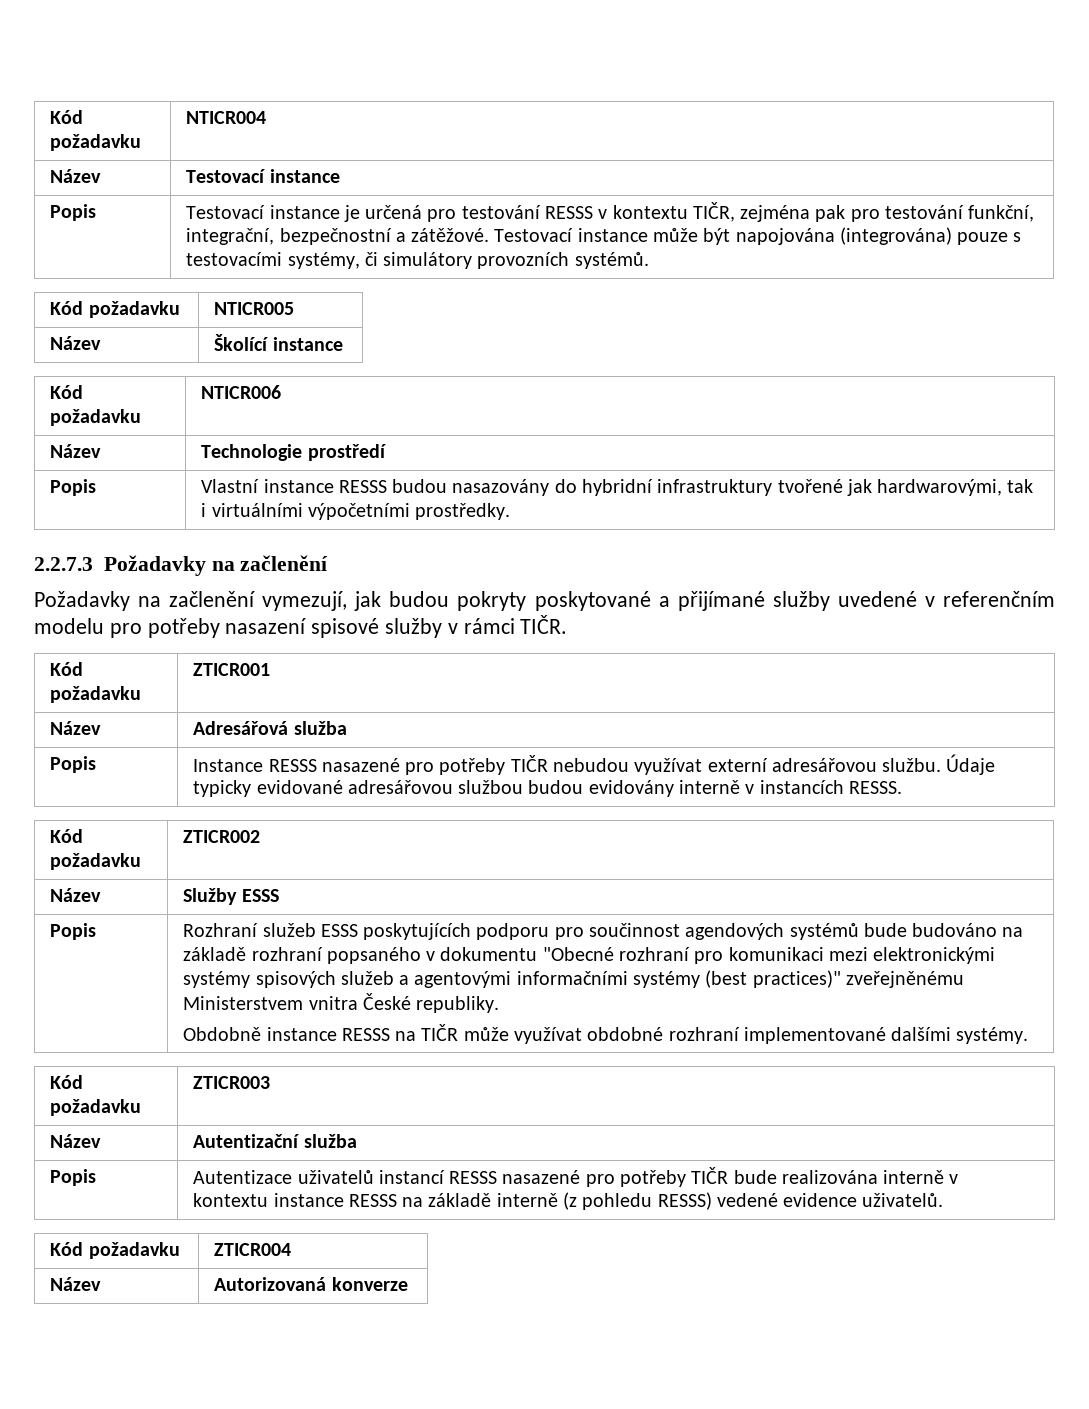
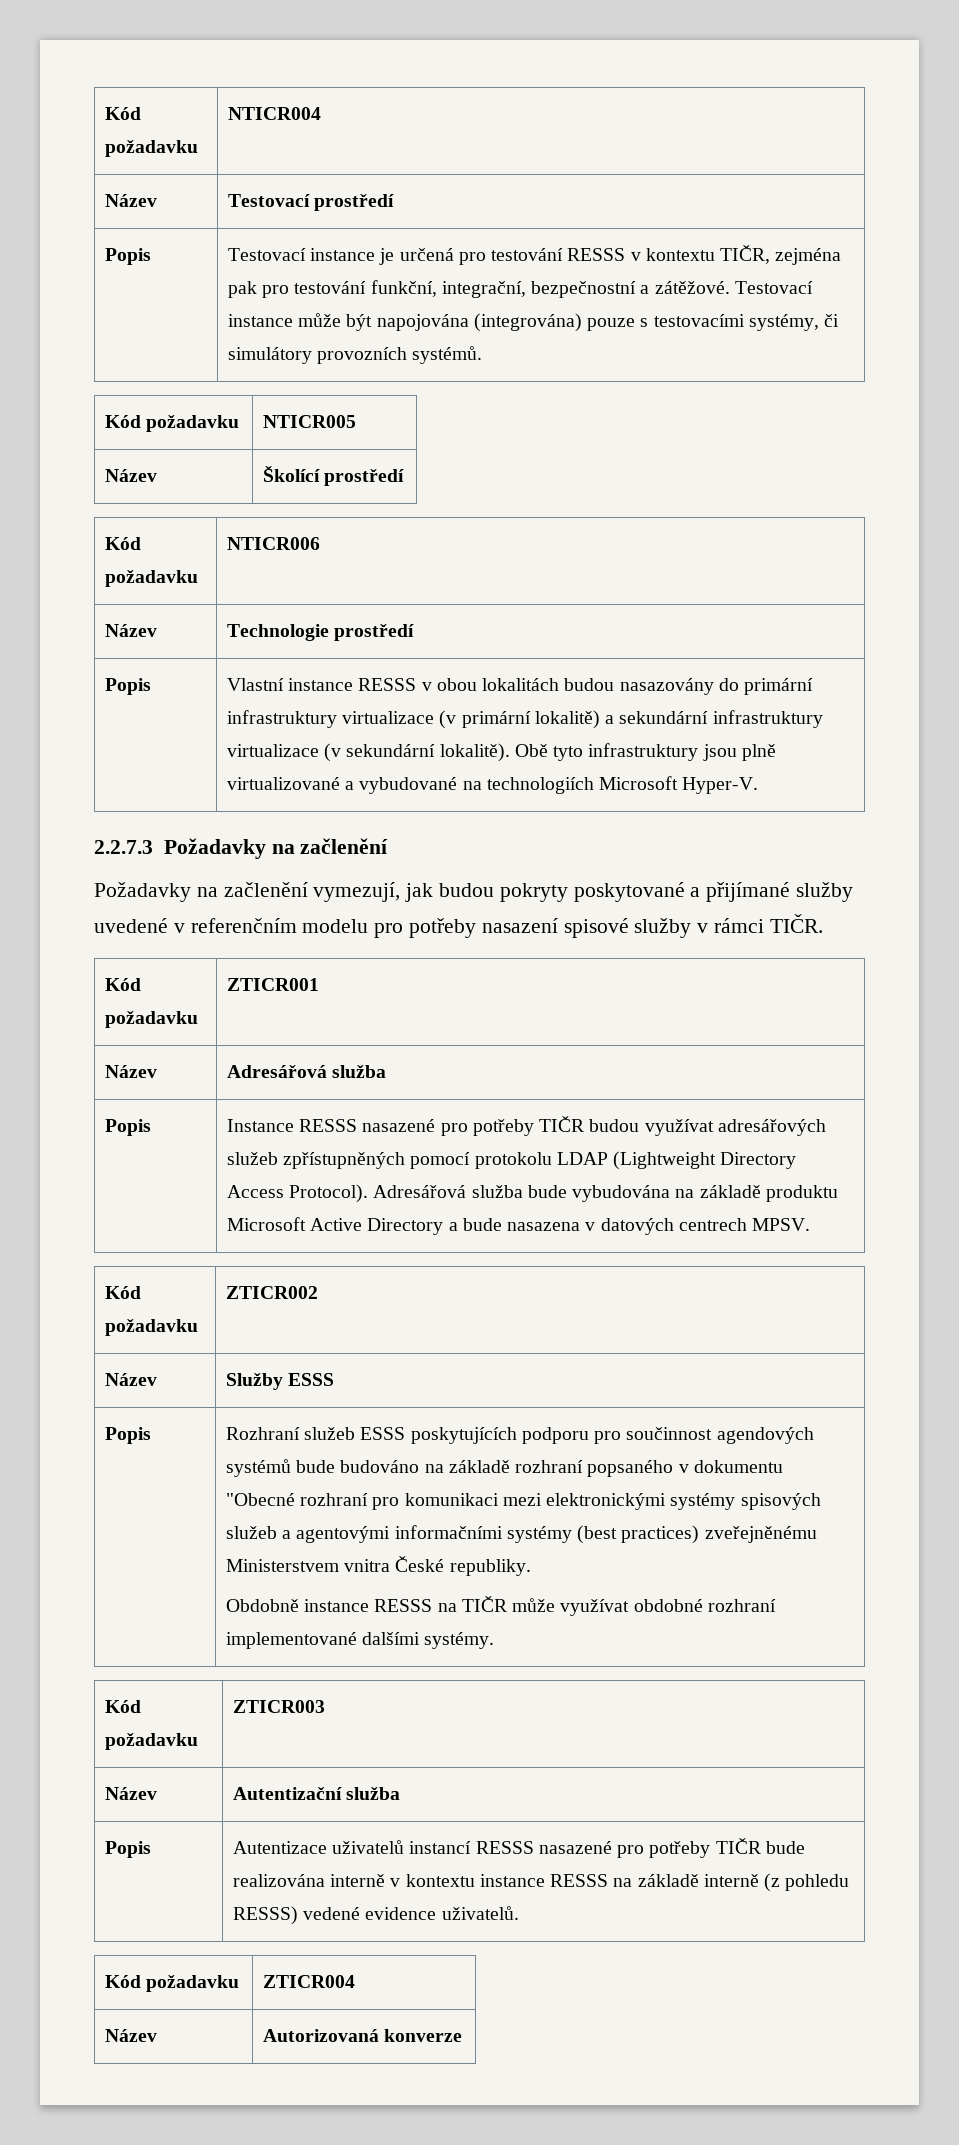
[269,169,340,183] instance -> [313,194,394,211] prostředí
[272,337,343,351] instance -> [323,469,404,486] prostředí
[392,479,1034,496] [201,503,511,520] budou nasazovány do hybridní infrastruktury tvořené jak hardwarovými, tak i virtuálními výpočetními prostředky. -> [421,678,814,695] [226,710,823,729] [226,743,776,762] [226,776,759,794] v obou lokalitách budou nasazovány do primární infrastruktury virtualizace (v primární lokalitě) a sekundární infrastruktury virtualizace (v sekundární lokalitě). Obě tyto infrastruktury jsou plně virtualizované a vybudované na technologiích Microsoft Hyper-V.
[553,754,996,775] [193,780,902,797] nebudou využívat externí adresářovou službu. Údaje typicky evidované adresářovou službou budou evidovány interně v instancích RESSS. -> [589,1119,826,1136] [226,1151,797,1170] [226,1184,838,1203] [226,1217,811,1235] budou využívat adresářových služeb zpřístupněných pomocí protokolu LDAP (Lightweight Directory Access Protocol). Adresářová služba bude vybudována na základě produktu Microsoft Active Directory a bude nasazena v datových centrech MPSV.
[752,970,841,988] practices)" -> [621,1525,700,1544] practices)

